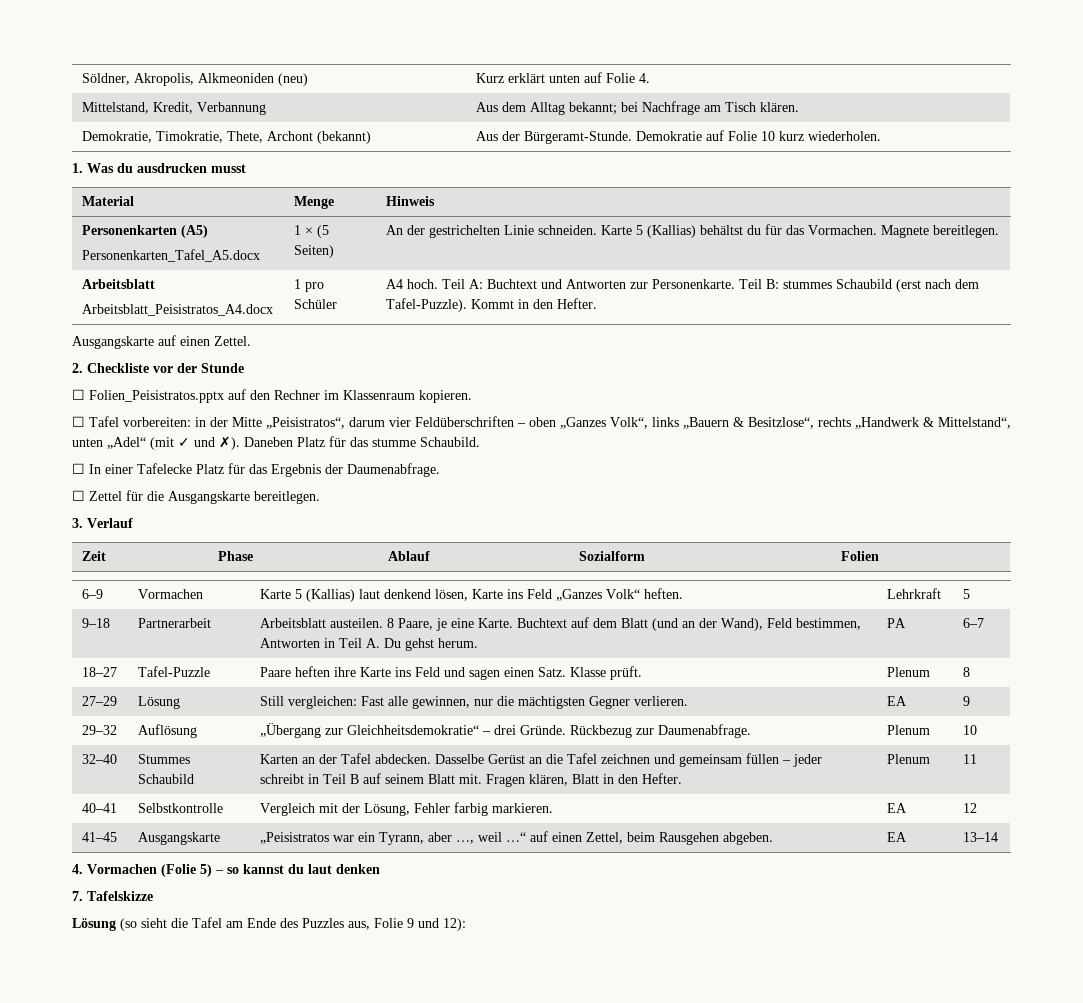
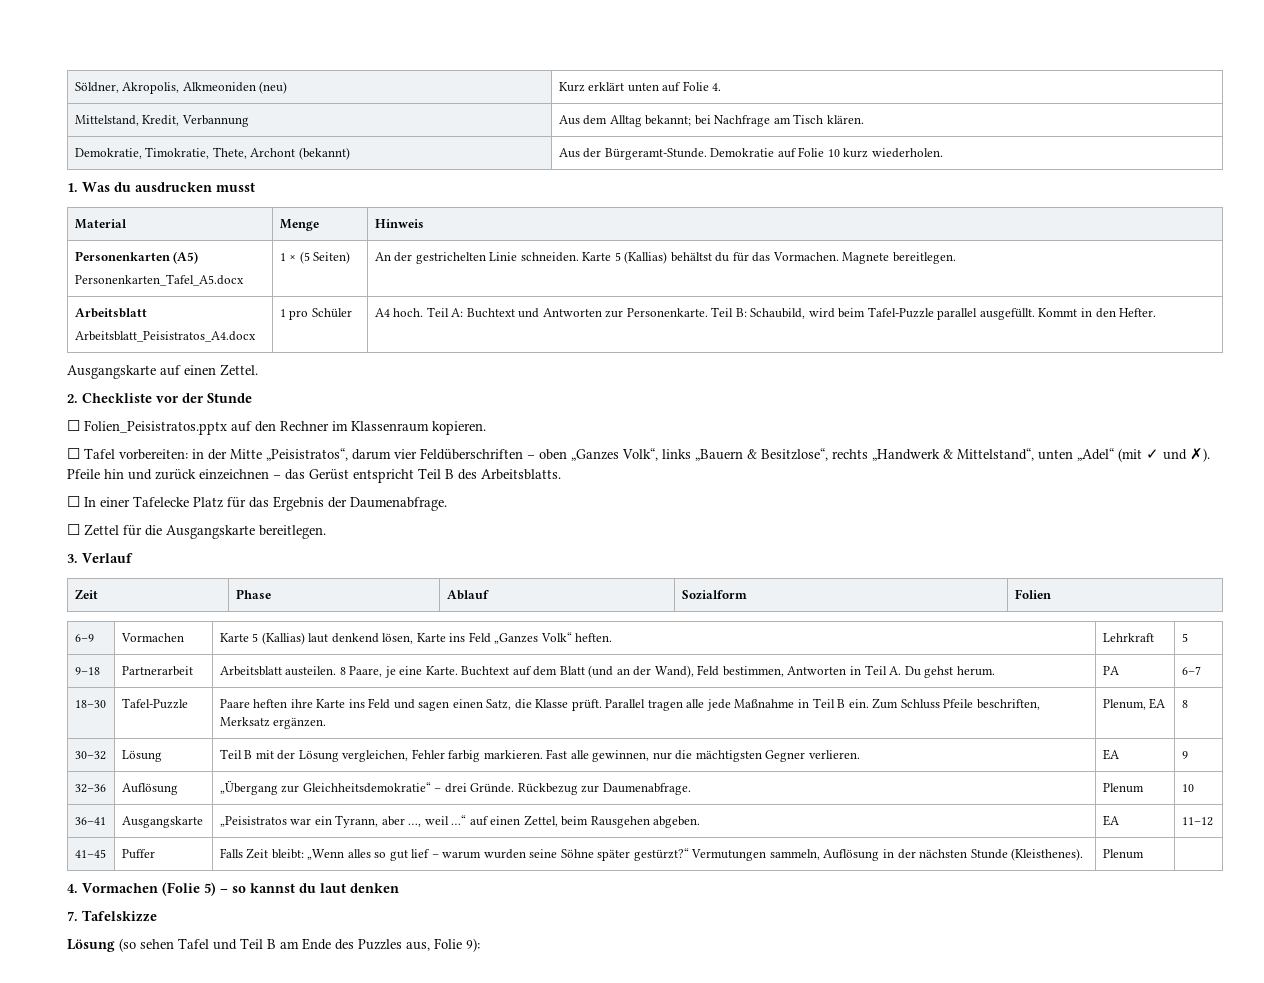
[783,279,980,292] [386,298,468,312] stummes Schaubild (erst nach dem Tafel-Puzzle). -> [750,307,1035,320] Schaubild, wird beim Tafel-Puzzle parallel ausgefüllt.
[244,436,480,447] Daneben Platz für das stumme Schaubild. -> [67,468,561,483] Pfeile hin und zurück einzeichnen – das Gerüst entspricht Teil B des Arbeitsblatts.
[82,667,118,677] 18–27 -> [74,700,106,708] 18–30
[538,667,567,677] Satz. -> [486,699,532,710] Satz, die
[887,667,931,677] | Plenum -> [605,698,1040,711] [219,717,327,729] [1102,698,1166,710] Parallel tragen alle jede Maßnahme in Teil B ein. Zum Schluss Pfeile beschriften, Merksatz ergänzen. | Plenum, EA
[82,696,118,706] 27–29 -> [74,751,106,760] 30–32
[260,696,358,709] Still vergleichen: -> [219,749,543,762] Teil B mit der Lösung vergleichen, Fehler farbig markieren.
[82,725,118,735] 29–32 -> [74,784,106,793] 32–36
[82,754,118,764] [138,754,191,764] [138,774,195,784] [260,753,823,767] [260,773,683,787] [887,754,931,764] [963,754,978,764] [82,803,118,813] [138,803,224,813] [260,802,554,816] [887,803,908,813] [963,803,978,813] [82,832,118,842] 32–40 | Stummes Schaubild | Karten an der Tafel abdecken. Dasselbe Gerüst an die Tafel zeichnen und gemeinsam füllen – jeder schreibt in Teil B auf seinem Blatt mit. Fragen klären, Blatt in den Hefter. | Plenum | 11 // 40–41 | Selbstkontrolle | Vergleich mit der Lösung, Fehler farbig markieren. | EA | 12 // 41–45 -> [74,817,106,825] 36–41
[963,832,999,842] 13–14 -> [1181,817,1213,826] [74,849,106,858] [121,849,155,859] [219,848,1084,861] [1102,849,1144,859] 11–12 // 41–45 | Puffer | Falls Zeit bleibt: „Wenn alles so gut lief – warum wurden seine Söhne später gestürzt?“ Vermutungen sammeln, Auflösung in der nächsten Stunde (Kleisthenes). | Plenum |
[141,917,222,928] sieht die Tafel -> [140,938,276,950] sehen Tafel und Teil B
[407,918,466,931] 9 und 12): -> [466,938,480,952] 9):

